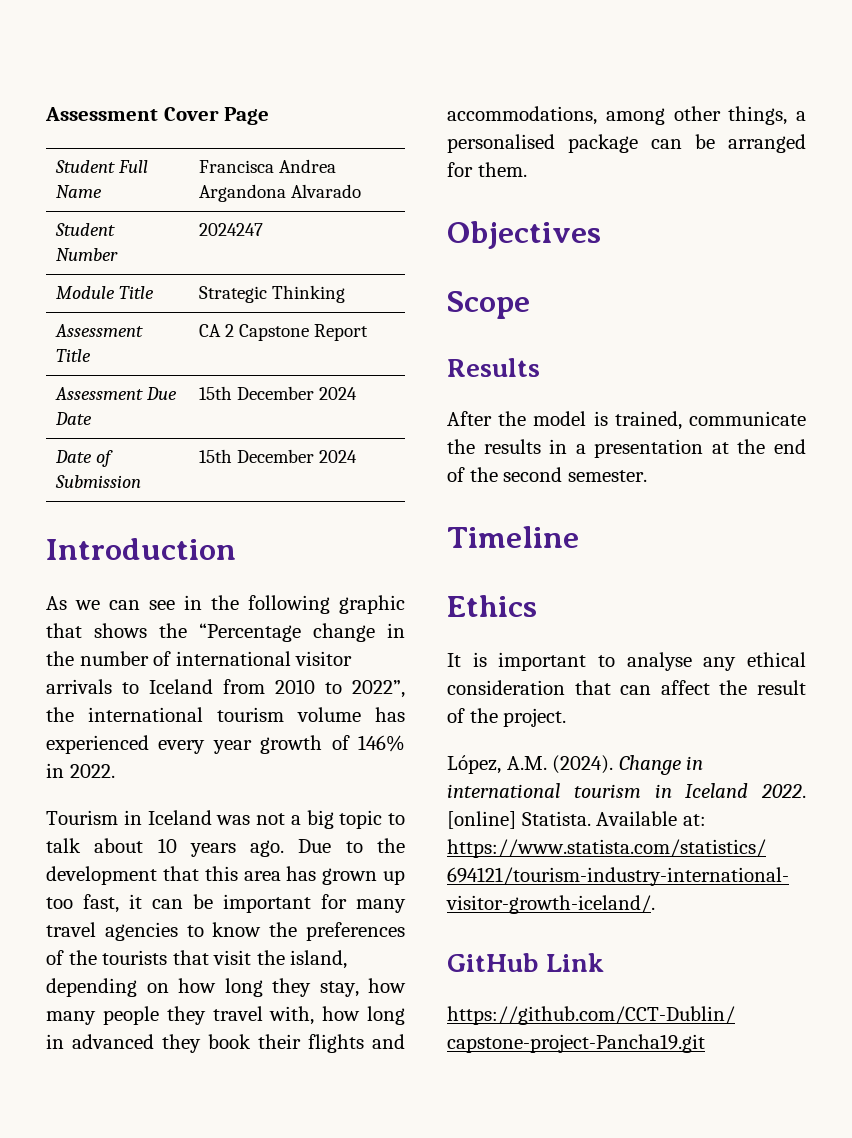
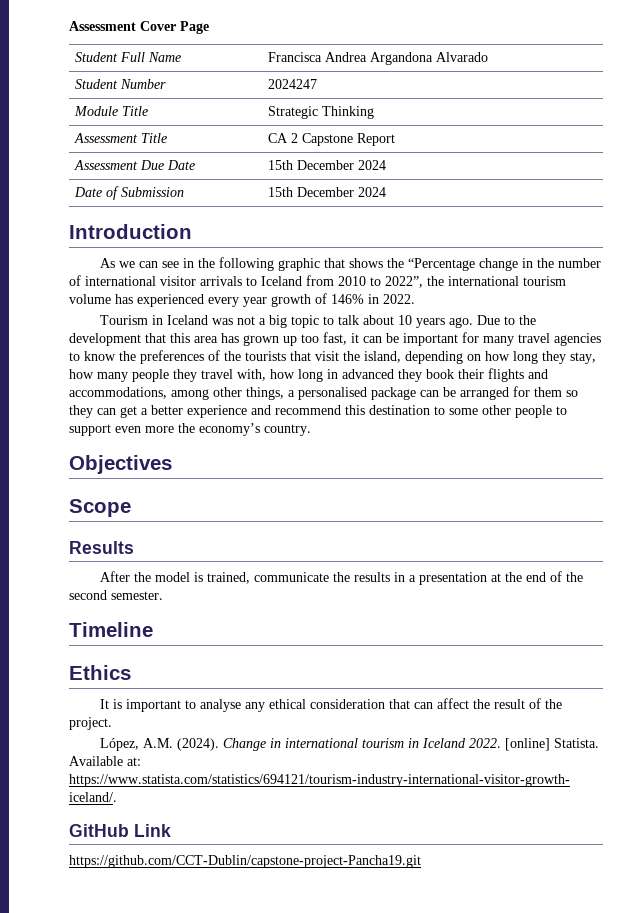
[477,162,527,177] them. -> [534,387,578,397] [69,405,567,418] [69,423,311,436] them so they can get a better experience and recommend this destination to some other people to support even more the economy’s country.

